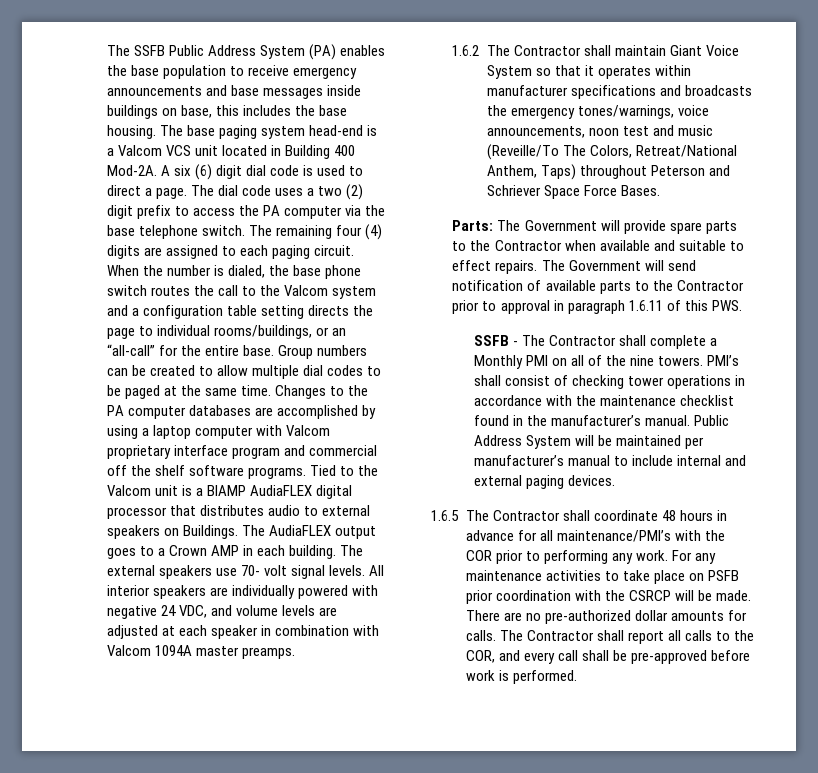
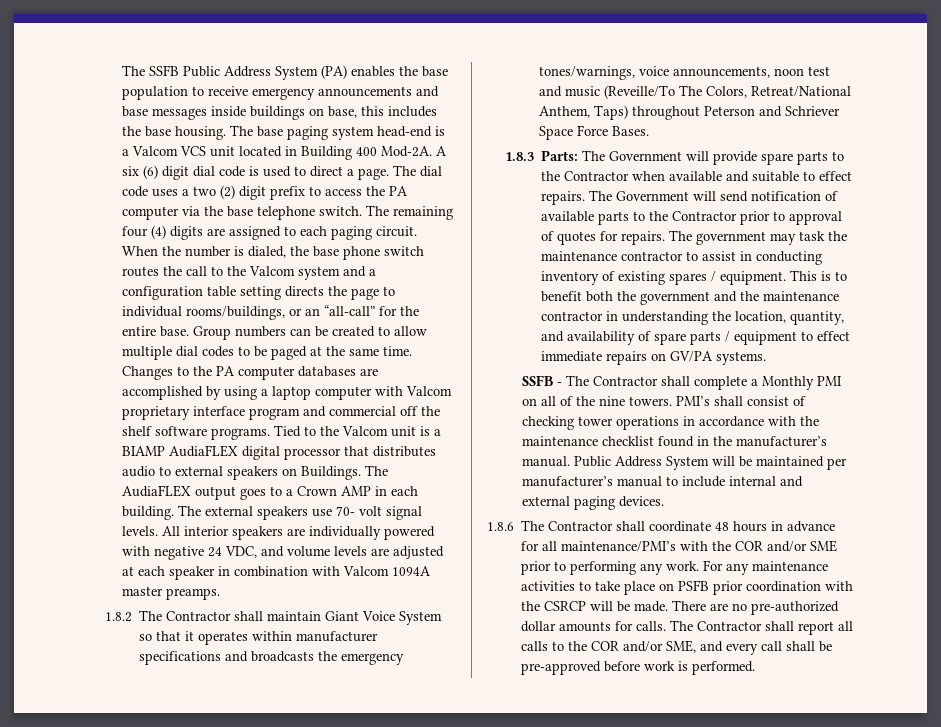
[452,45,480,56] 1.6.2 -> [104,612,132,622] 1.8.2
(661, 190) none -> [504,152,534,161] 1.8.3
[553,300,742,314] in paragraph 1.6.11 of this PWS. -> [540,230,847,245] [540,251,822,265] [540,270,847,285] [540,291,839,305] [540,311,844,325] [540,331,850,345] [540,351,766,365] of quotes for repairs. The government may task the maintenance contractor to assist in conducting inventory of existing spares / equipment. This is to benefit both the government and the maintenance contractor in understanding the location, quantity, and availability of spare parts / equipment to effect immediate repairs on GV/PA systems.
[431,510,459,521] 1.6.5 -> [487,522,514,531] 1.8.6
(492, 555) none -> [767,540,838,552] and/or SME
[465,650,495,663] COR, -> [591,640,697,653] COR and/or SME,

